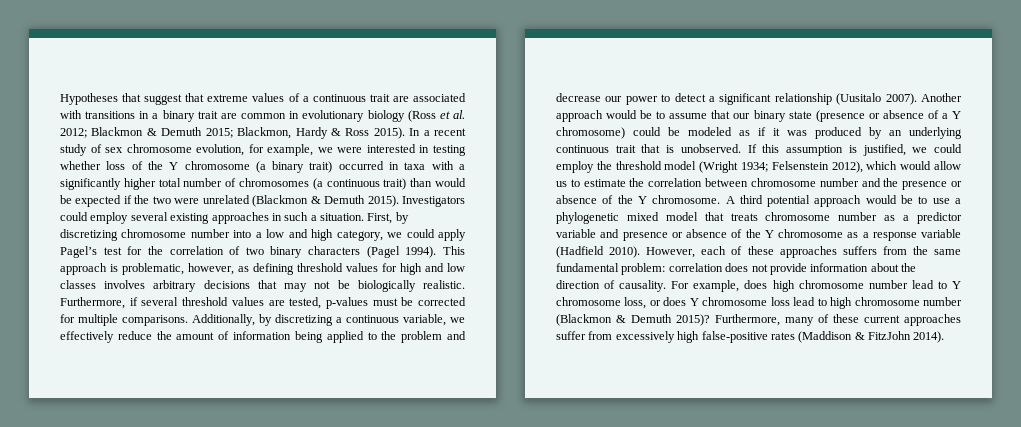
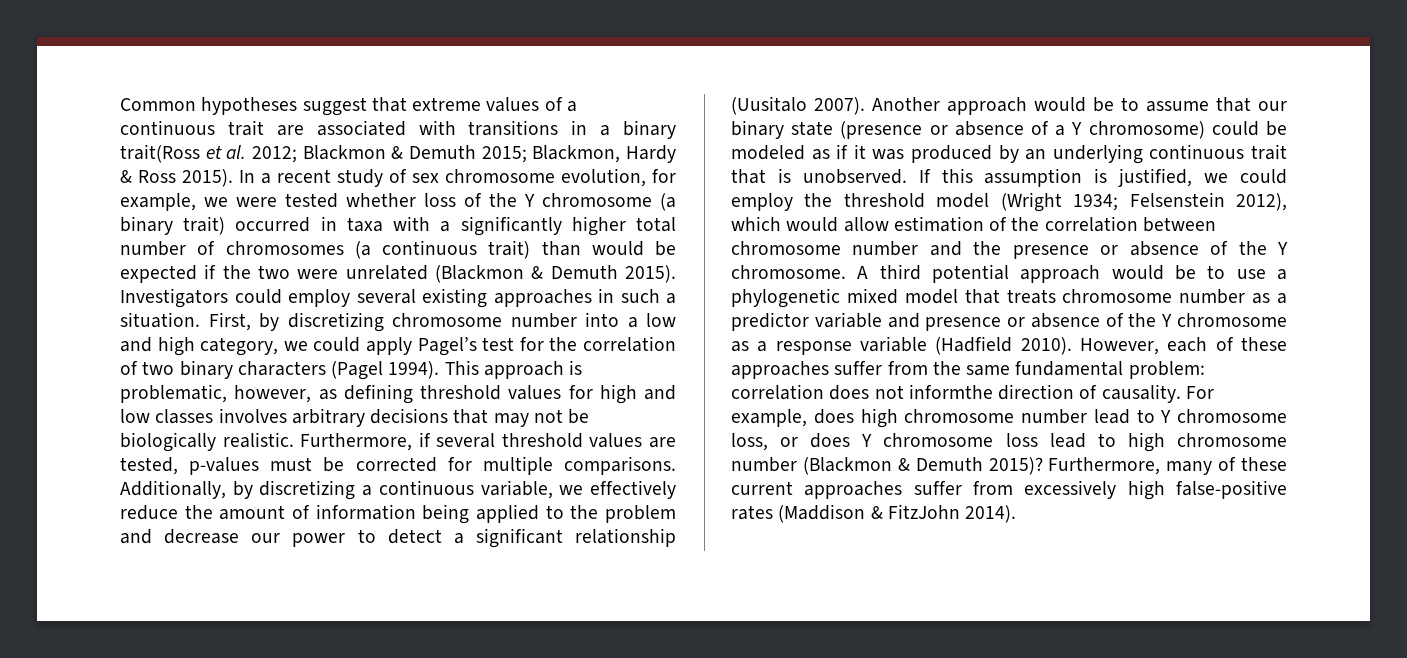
[60,93,142,105] Hypotheses that -> [120,97,298,115] Common hypotheses
[197,110,436,122] trait are common in evolutionary biology (Ross -> [120,144,200,163] trait(Ross
[366,144,466,156] interested in testing -> [285,193,338,208] tested
[556,179,626,187] us to estimate -> [893,216,1008,232] estimation of
[842,246,877,255] suffers -> [834,361,883,375] suffer
[769,263,916,275] provide information about the -> [908,384,993,399] informthe

